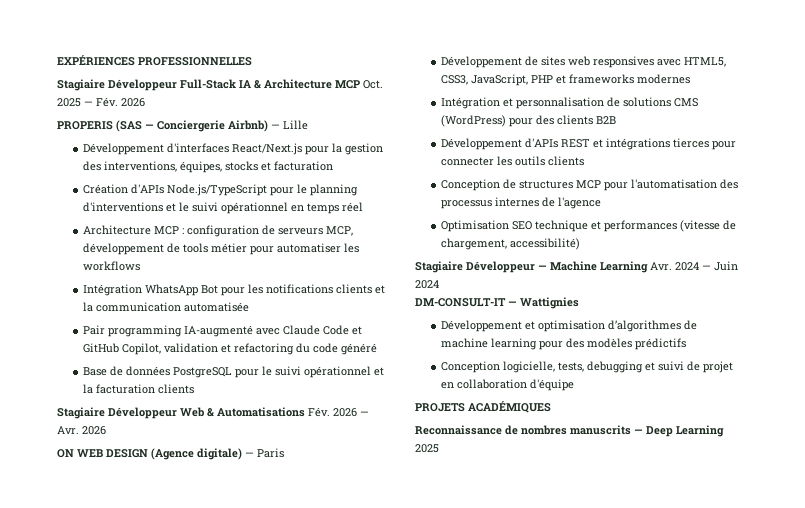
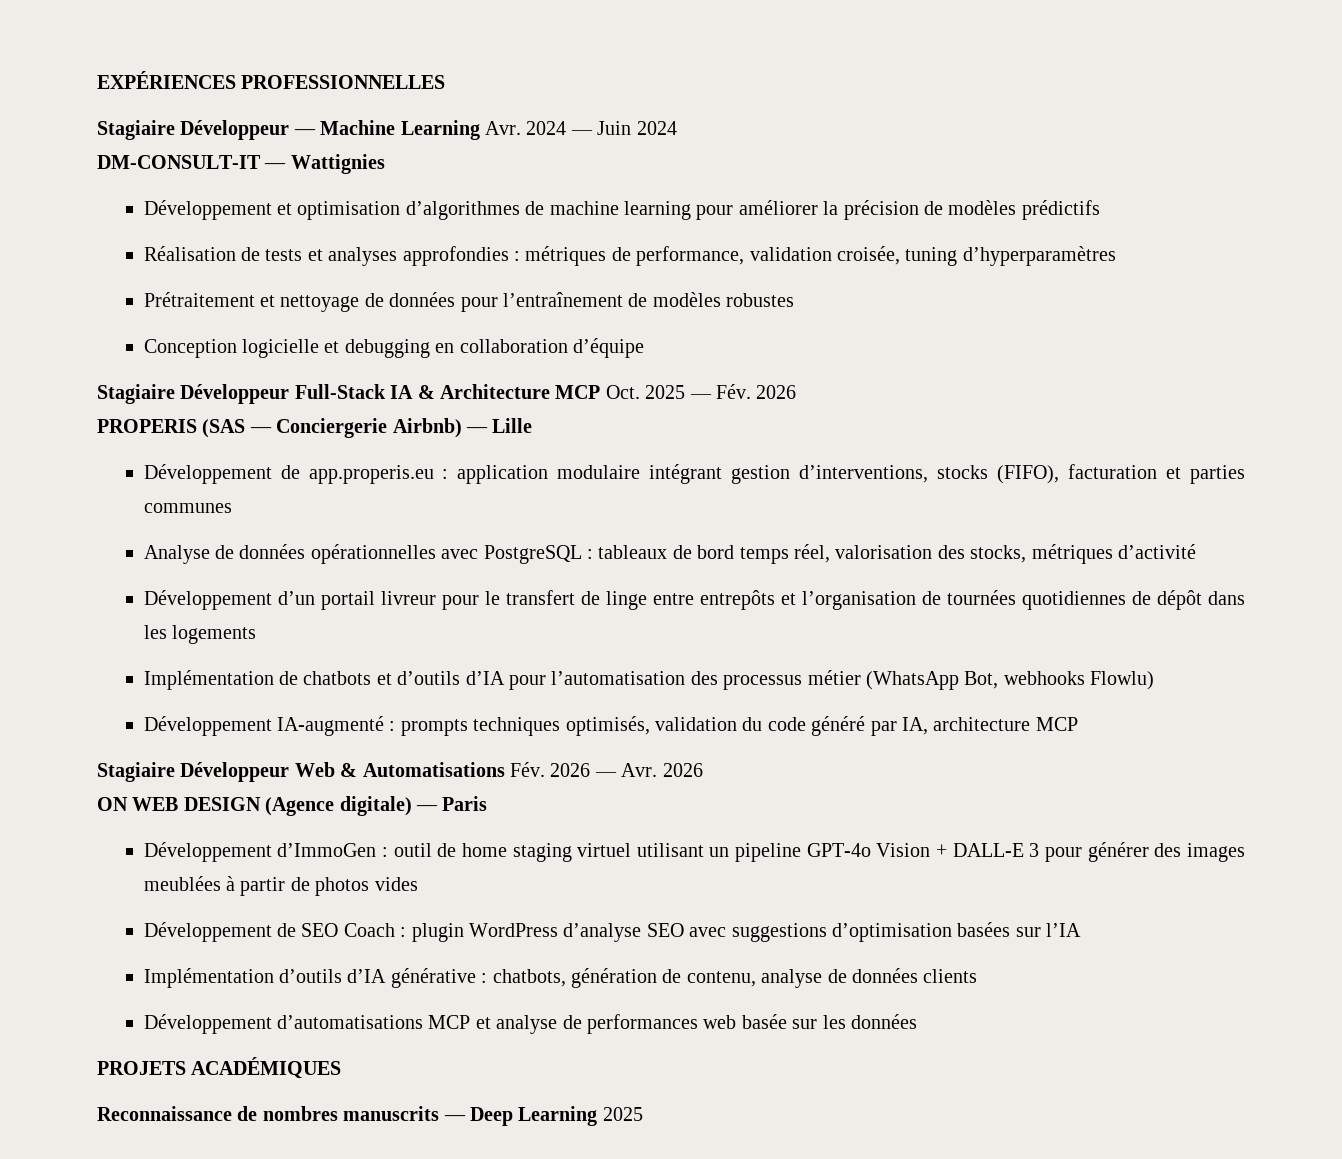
[57,79,383,91] [57,97,145,107] [57,120,308,132] [82,143,383,155] [82,161,333,173] [82,184,358,196] [82,202,363,214] [82,225,353,237] [82,243,359,255] [82,261,140,271] [82,284,385,296] [82,302,249,312] [82,325,362,337] [82,343,377,355] [82,366,384,378] [82,384,194,394] [57,407,369,419] [57,426,106,435] [57,448,284,460] [440,56,726,68] [440,74,690,86] [440,97,698,109] [440,115,616,127] [440,138,736,150] [440,156,584,166] [440,179,738,191] [440,197,601,209] [440,220,736,232] [440,238,580,250] // Stagiaire Développeur Full-Stack IA & Architecture MCP Oct. 2025 — Fév. 2026 // PROPERIS (SAS — Conciergerie Airbnb) — Lille // Développement d'interfaces React/Next.js pour la gestion des interventions, équipes, stocks et facturation // Création d'APIs Node.js/TypeScript pour le planning d'interventions et le suivi opérationnel en temps réel // Architecture MCP : configuration de serveurs MCP, développement de tools métier pour automatiser les workflows // Intégration WhatsApp Bot pour les notifications clients et la communication automatisée // Pair programming IA-augmenté avec Claude Code et GitHub Copilot, validation et refactoring du code généré // Base de données PostgreSQL pour le suivi opérationnel et la facturation clients // Stagiaire Développeur Web & Automatisations Fév. 2026 — Avr. 2026 // ON WEB DESIGN (Agence digitale) — Paris // Développement de sites web responsives avec HTML5, CSS3, JavaScript, PHP et frameworks modernes // Intégration et personnalisation de solutions CMS (WordPress) pour des clients B2B // Développement d'APIs REST et intégrations tierces pour connecter les outils clients // Conception de structures MCP pour l'automatisation des processus internes de l'agence // Optimisation SEO technique et performances (vitesse de chargement, accessibilité) -> (446, 82) none
[565,338,686,350] [440,361,733,373] [440,379,574,391] des modèles prédictifs // Conception logicielle, tests, debugging et suivi de projet en collaboration d'équipe -> [738,200,1100,220] [143,246,1116,266] [143,292,795,312] [143,338,645,358] [97,384,797,404] [97,418,533,438] [143,464,1245,484] [143,503,232,513] [143,544,1197,564] [143,590,1245,610] [143,625,257,644] [143,670,1155,690] [143,716,1078,736] [97,762,703,782] [97,796,488,816] [143,842,1245,862] [143,876,418,896] [143,922,1082,942] [143,968,978,988] [143,1014,918,1034] améliorer la précision de modèles prédictifs // Réalisation de tests et analyses approfondies : métriques de performance, validation croisée, tuning d’hyperparamètres // Prétraitement et nettoyage de données pour l’entraînement de modèles robustes // Conception logicielle et debugging en collaboration d’équipe // Stagiaire Développeur Full-Stack IA & Architecture MCP Oct. 2025 — Fév. 2026 // PROPERIS (SAS — Conciergerie Airbnb) — Lille // Développement de app.properis.eu : application modulaire intégrant gestion d’interventions, stocks (FIFO), facturation et parties communes // Analyse de données opérationnelles avec PostgreSQL : tableaux de bord temps réel, valorisation des stocks, métriques d’activité // Développement d’un portail livreur pour le transfert de linge entre entrepôts et l’organisation de tournées quotidiennes de dépôt dans les logements // Implémentation de chatbots et d’outils d’IA pour l’automatisation des processus métier (WhatsApp Bot, webhooks Flowlu) // Développement IA-augmenté : prompts techniques optimisés, validation du code généré par IA, architecture MCP // Stagiaire Développeur Web & Automatisations Fév. 2026 — Avr. 2026 // ON WEB DESIGN (Agence digitale) — Paris // Développement d’ImmoGen : outil de home staging virtuel utilisant un pipeline GPT-4o Vision + DALL-E 3 pour générer des images meublées à partir de photos vides // Développement de SEO Coach : plugin WordPress d’analyse SEO avec suggestions d’optimisation basées sur l’IA // Implémentation d’outils d’IA générative : chatbots, génération de contenu, analyse de données clients // Développement d’automatisations MCP et analyse de performances web basée sur les données

